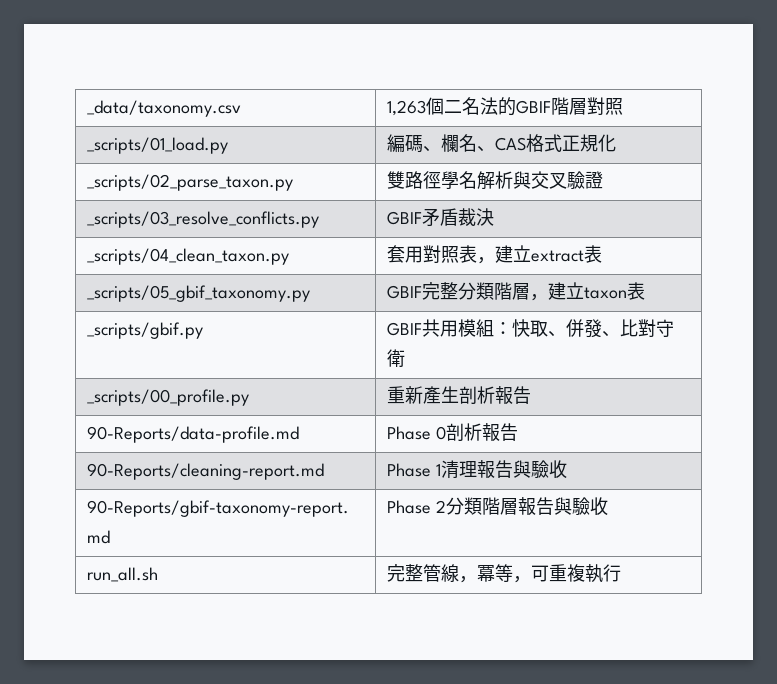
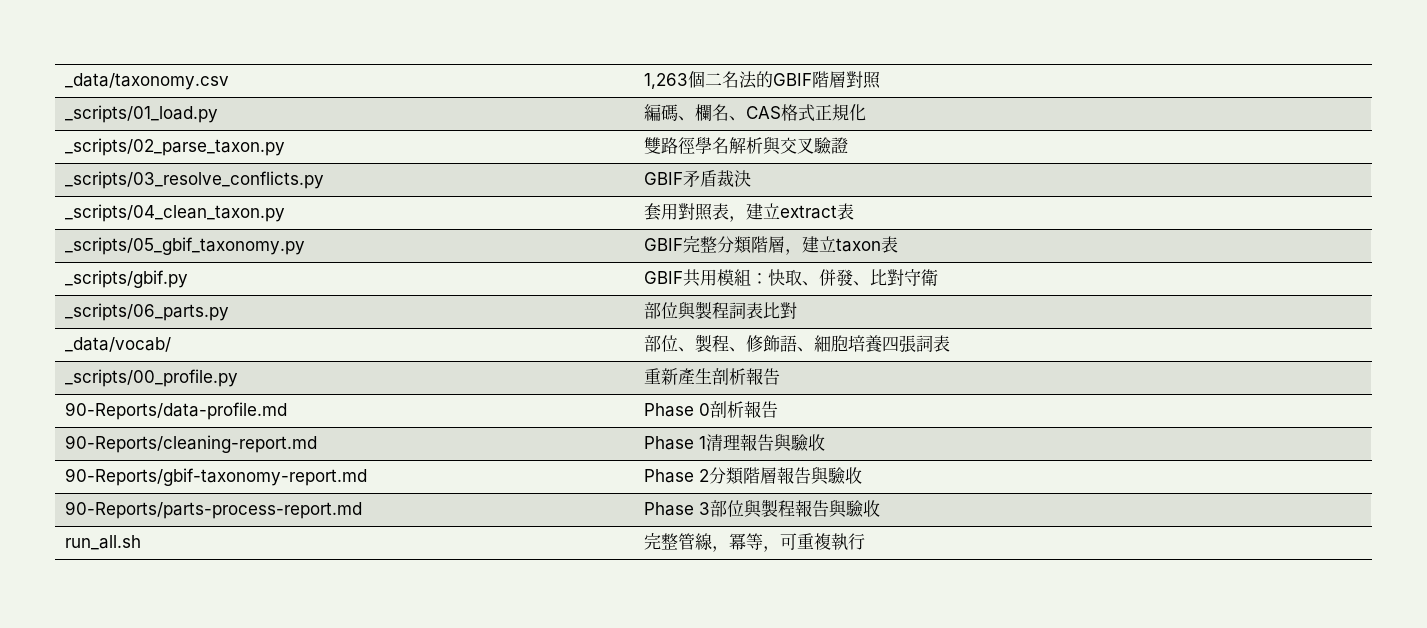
(405, 358) none -> [64,303,229,321] [643,301,797,320] [64,337,171,352] [643,334,950,353] // _scripts/06_parts.py | 部位與製程詞表比對 // _data/vocab/ | 部位、製程、修飾語、細胞培養四張詞表
(608, 506) none -> [64,501,362,519] [643,499,880,518] // 90-Reports/parts-process-report.md | Phase 3部位與製程報告與驗收

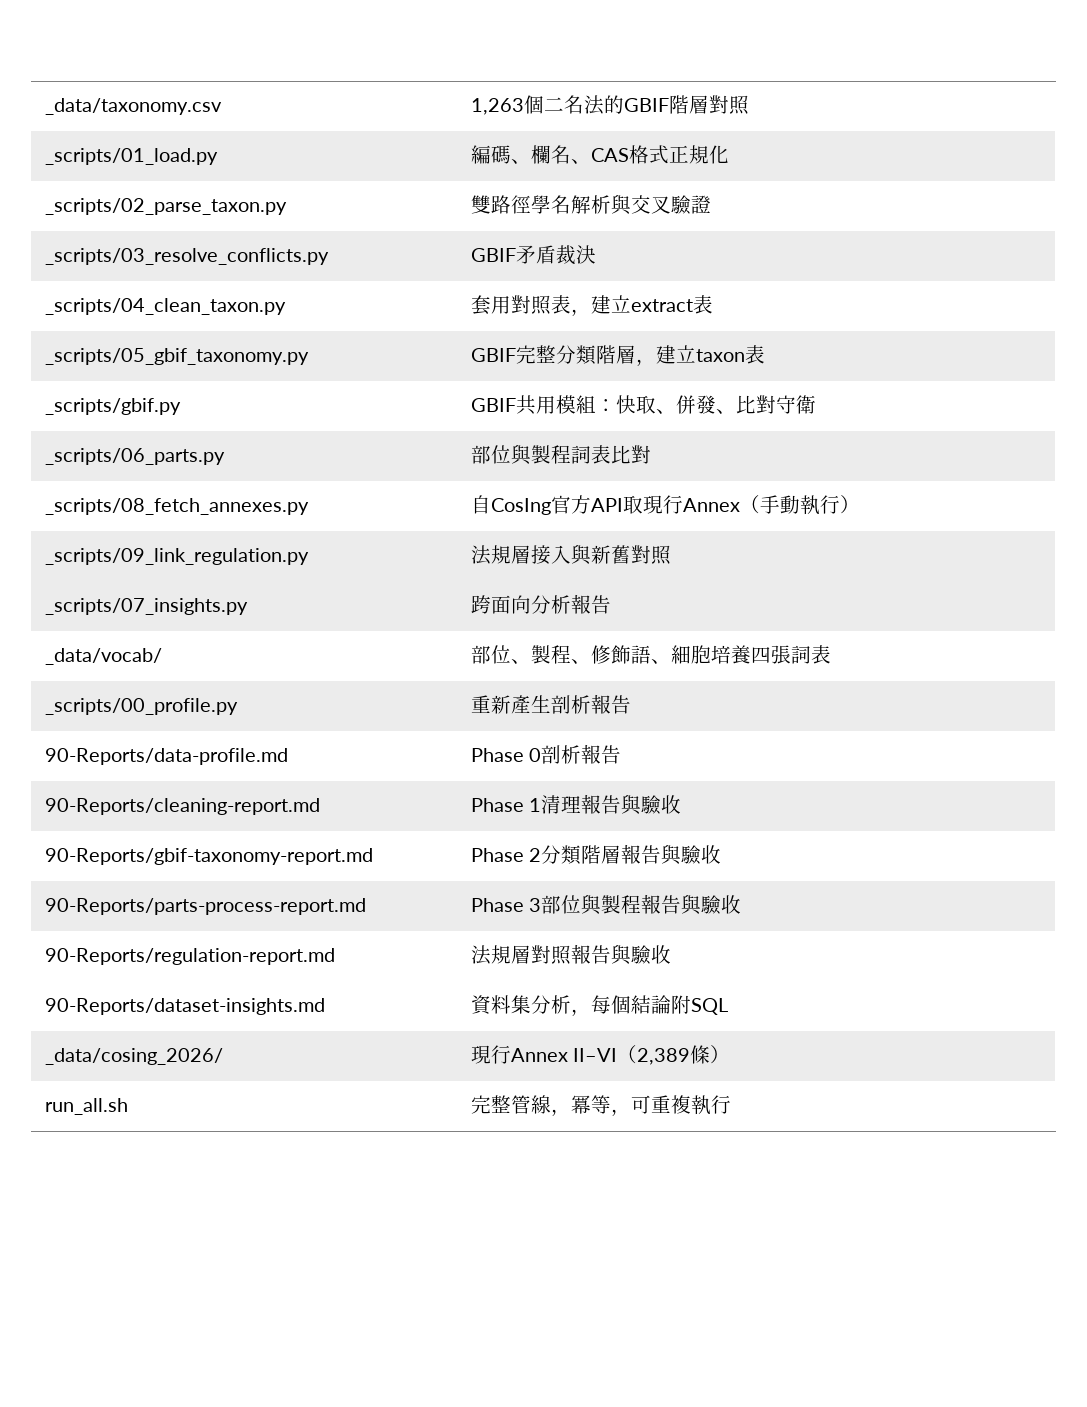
(797, 310) none -> [44,498,309,515] [470,495,860,515] [44,548,309,565] [470,544,671,565] [44,598,248,615] [470,594,611,614] // _scripts/08_fetch_annexes.py | 自CosIng官方API取現行Annex（手動執行） // _scripts/09_link_regulation.py | 法規層接入與新舊對照 // _scripts/07_insights.py | 跨面向分析報告
(880, 508) none -> [44,948,335,965] [470,944,671,965] [44,998,325,1015] [470,995,728,1016] [44,1048,223,1065] [470,1045,730,1065] // 90-Reports/regulation-report.md | 法規層對照報告與驗收 // 90-Reports/dataset-insights.md | 資料集分析，每個結論附SQL // _data/cosing_2026/ | 現行Annex II–VI（2,389條）

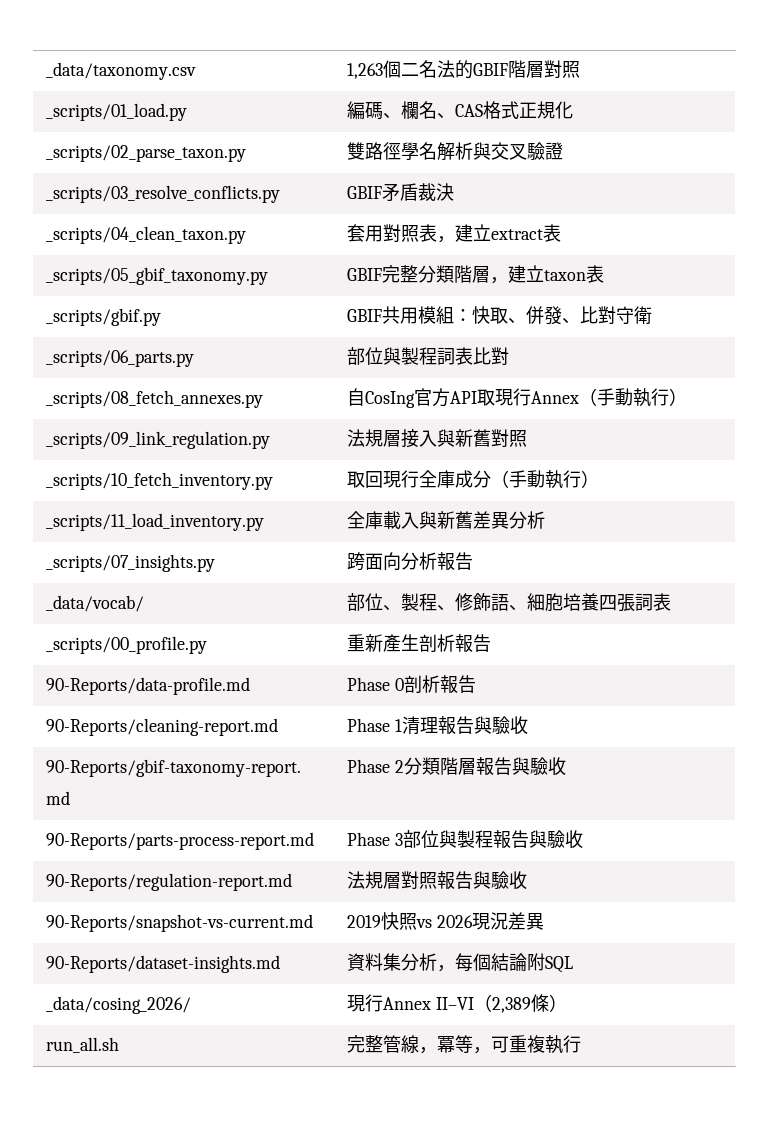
(671, 555) none -> [45,472,273,490] [346,470,599,489] [45,513,264,531] [346,511,545,529] // _scripts/10_fetch_inventory.py | 取回現行全庫成分（手動執行） // _scripts/11_load_inventory.py | 全庫載入與新舊差異分析
(671, 954) none -> [45,914,313,932] [346,912,544,930] // 90-Reports/snapshot-vs-current.md | 2019快照vs 2026現況差異

